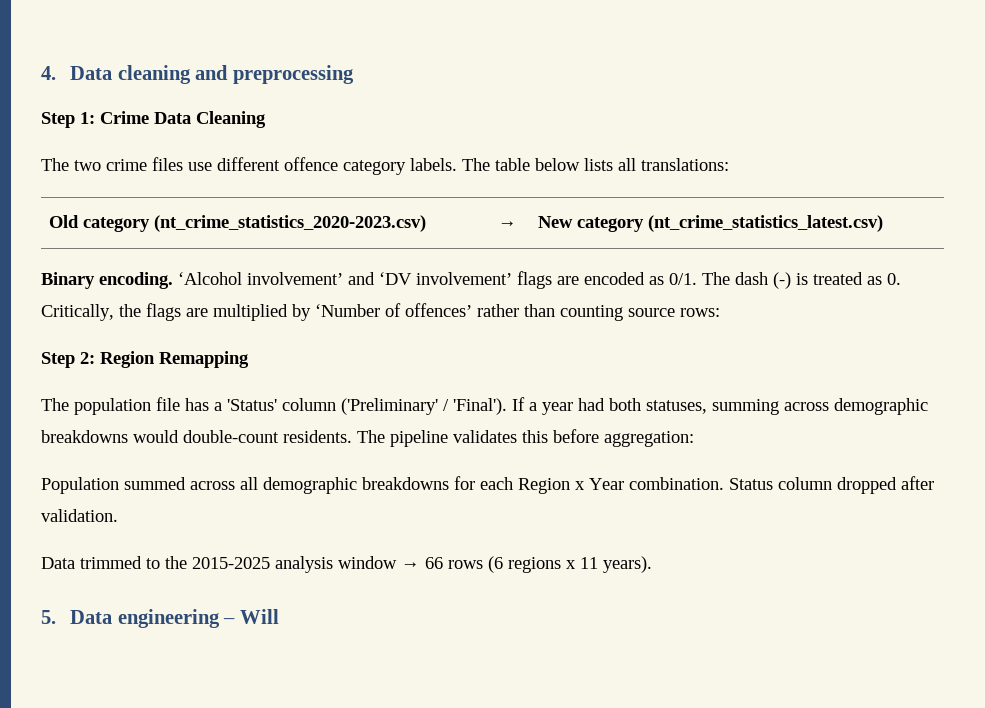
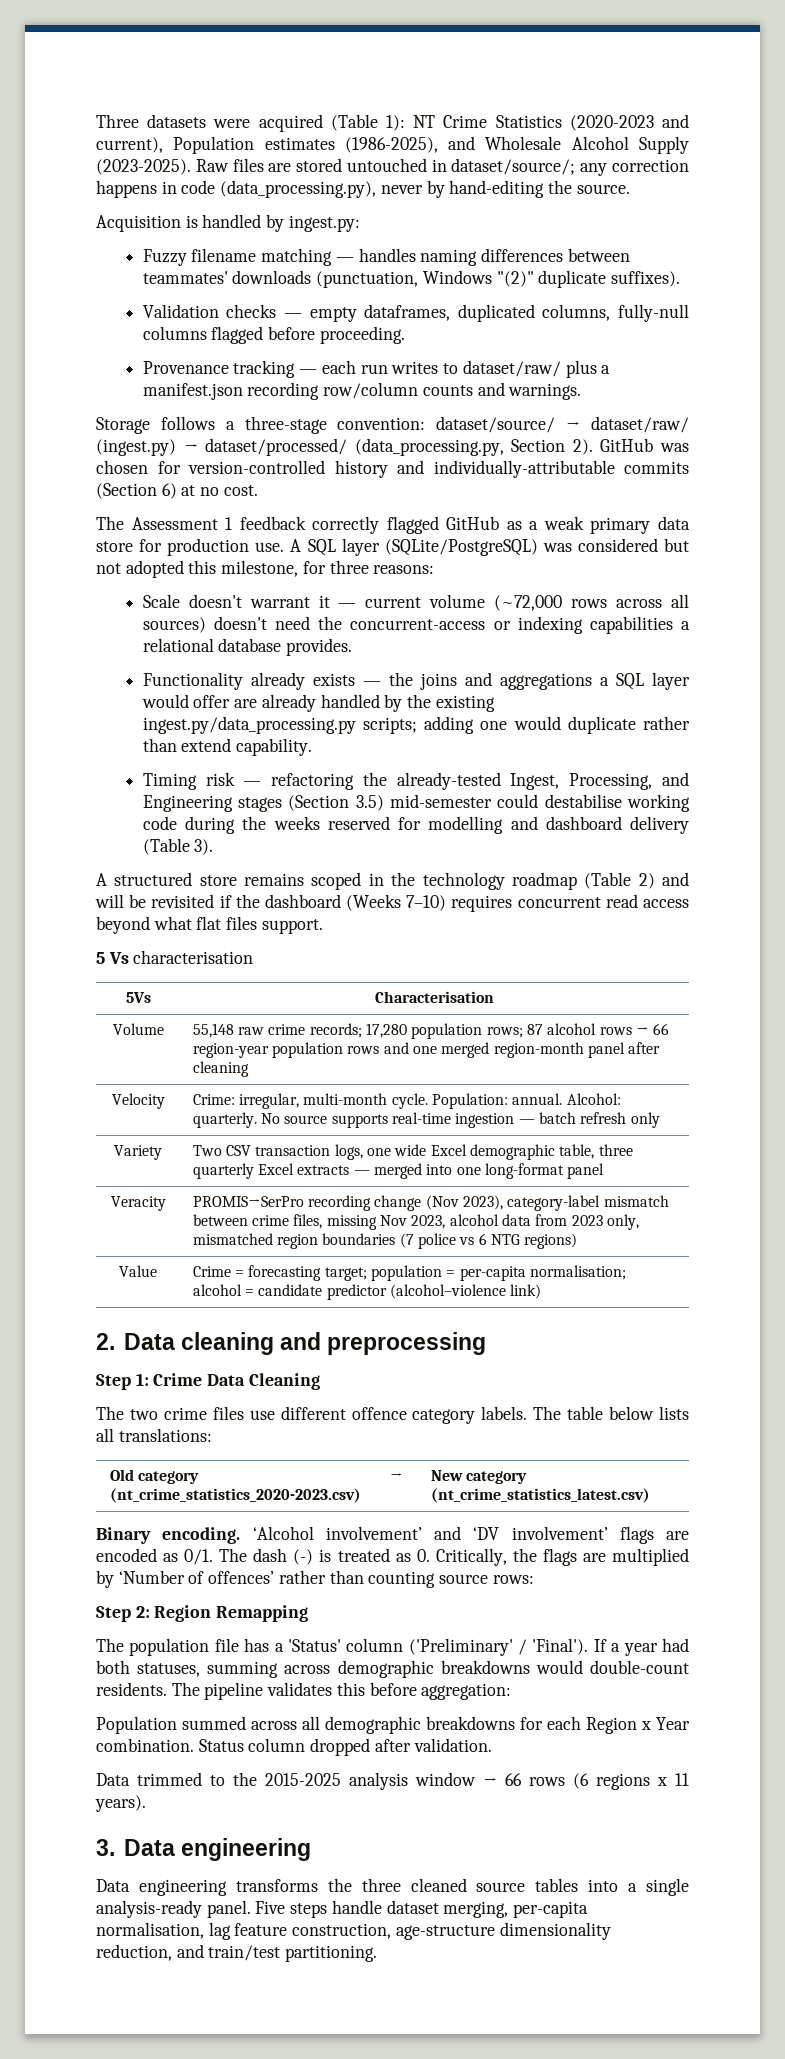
[41,66,56,80] 4. -> [96,114,689,132] [96,136,690,154] [96,158,689,176] [96,180,630,198] [96,214,360,232] [142,248,630,266] [142,270,681,288] [142,304,690,322] [142,326,405,344] [142,360,611,378] [142,382,582,400] [96,416,690,434] [96,438,689,456] [96,460,689,478] [96,483,258,499] [96,516,690,534] [96,538,690,556] [96,560,435,578] [142,594,689,611] [142,616,690,634] [142,638,353,656] [142,672,690,690] [141,694,495,712] [142,716,690,734] [142,738,313,756] [142,772,689,790] [142,794,691,812] [142,816,690,834] [142,838,214,855] [96,872,690,890] [95,894,689,912] [96,916,323,934] [96,950,254,964] [125,992,151,1003] [374,991,494,1003] [112,1023,164,1035] [192,1023,670,1039] [192,1042,661,1058] [192,1061,249,1077] [111,1093,165,1109] [192,1093,621,1109] [192,1112,660,1128] [114,1145,162,1160] [192,1144,633,1160] [192,1163,605,1179] [110,1196,166,1211] [192,1195,669,1211] [192,1214,639,1230] [192,1233,578,1249] [119,1265,157,1277] [192,1265,626,1281] [192,1284,542,1300] [96,1333,115,1350] Three datasets were acquired (Table 1): NT Crime Statistics (2020-2023 and current), Population estimates (1986-2025), and Wholesale Alcohol Supply (2023-2025). Raw files are stored untouched in dataset/source/; any correction happens in code (data_processing.py), never by hand-editing the source. // Acquisition is handled by ingest.py: // Fuzzy filename matching — handles naming differences between teammates' downloads (punctuation, Windows "(2)" duplicate suffixes). // Validation checks — empty dataframes, duplicated columns, fully-null columns flagged before proceeding. // Provenance tracking — each run writes to dataset/raw/ plus a manifest.json recording row/column counts and warnings. // Storage follows a three-stage convention: dataset/source/ → dataset/raw/ (ingest.py) → dataset/processed/ (data_processing.py, Section 2). GitHub was chosen for version-controlled history and individually-attributable commits (Section 6) at no cost. // The Assessment 1 feedback correctly flagged GitHub as a weak primary data store for production use. A SQL layer (SQLite/PostgreSQL) was considered but not adopted this milestone, for three reasons: // Scale doesn't warrant it — current volume (~72,000 rows across all sources) doesn't need the concurrent-access or indexing capabilities a relational database provides. // Functionality already exists — the joins and aggregations a SQL layer would offer are already handled by the existing ingest.py/data_processing.py scripts; adding one would duplicate rather than extend capability. // Timing risk — refactoring the already-tested Ingest, Processing, and Engineering stages (Section 3.5) mid-semester could destabilise working code during the weeks reserved for modelling and dashboard delivery (Table 3). // A structured store remains scoped in the technology roadmap (Table 2) and will be revisited if the dashboard (Weeks 7–10) requires concurrent read access beyond what flat files support. // 5 Vs characterisation // 5Vs | Characterisation // Volume | 55,148 raw crime records; 17,280 population rows; 87 alcohol rows → 66 region-year population rows and one merged region-month panel after cleaning // Velocity | Crime: irregular, multi-month cycle. Population: annual. Alcohol: quarterly. No source supports real-time ingestion — batch refresh only // Variety | Two CSV transaction logs, one wide Excel demographic table, three quarterly Excel extracts — merged into one long-format panel // Veracity | PROMIS→SerPro recording change (Nov 2023), category-label mismatch between crime files, missing Nov 2023, alcohol data from 2023 only, mismatched region boundaries (7 police vs 6 NTG regions) // Value | Crime = forecasting target; population = per-capita normalisation; alcohol = candidate predictor (alcohol–violence link) // 2.
[41,609,280,628] 5. Data engineering – Will -> [96,1838,311,1861] [96,1878,689,1896] [96,1900,589,1918] [96,1922,611,1940] [96,1944,378,1962] 3. Data engineering // Data engineering transforms the three cleaned source tables into a single analysis-ready panel. Five steps handle dataset merging, per-capita normalisation, lag feature construction, age-structure dimensionality reduction, and train/test partitioning.

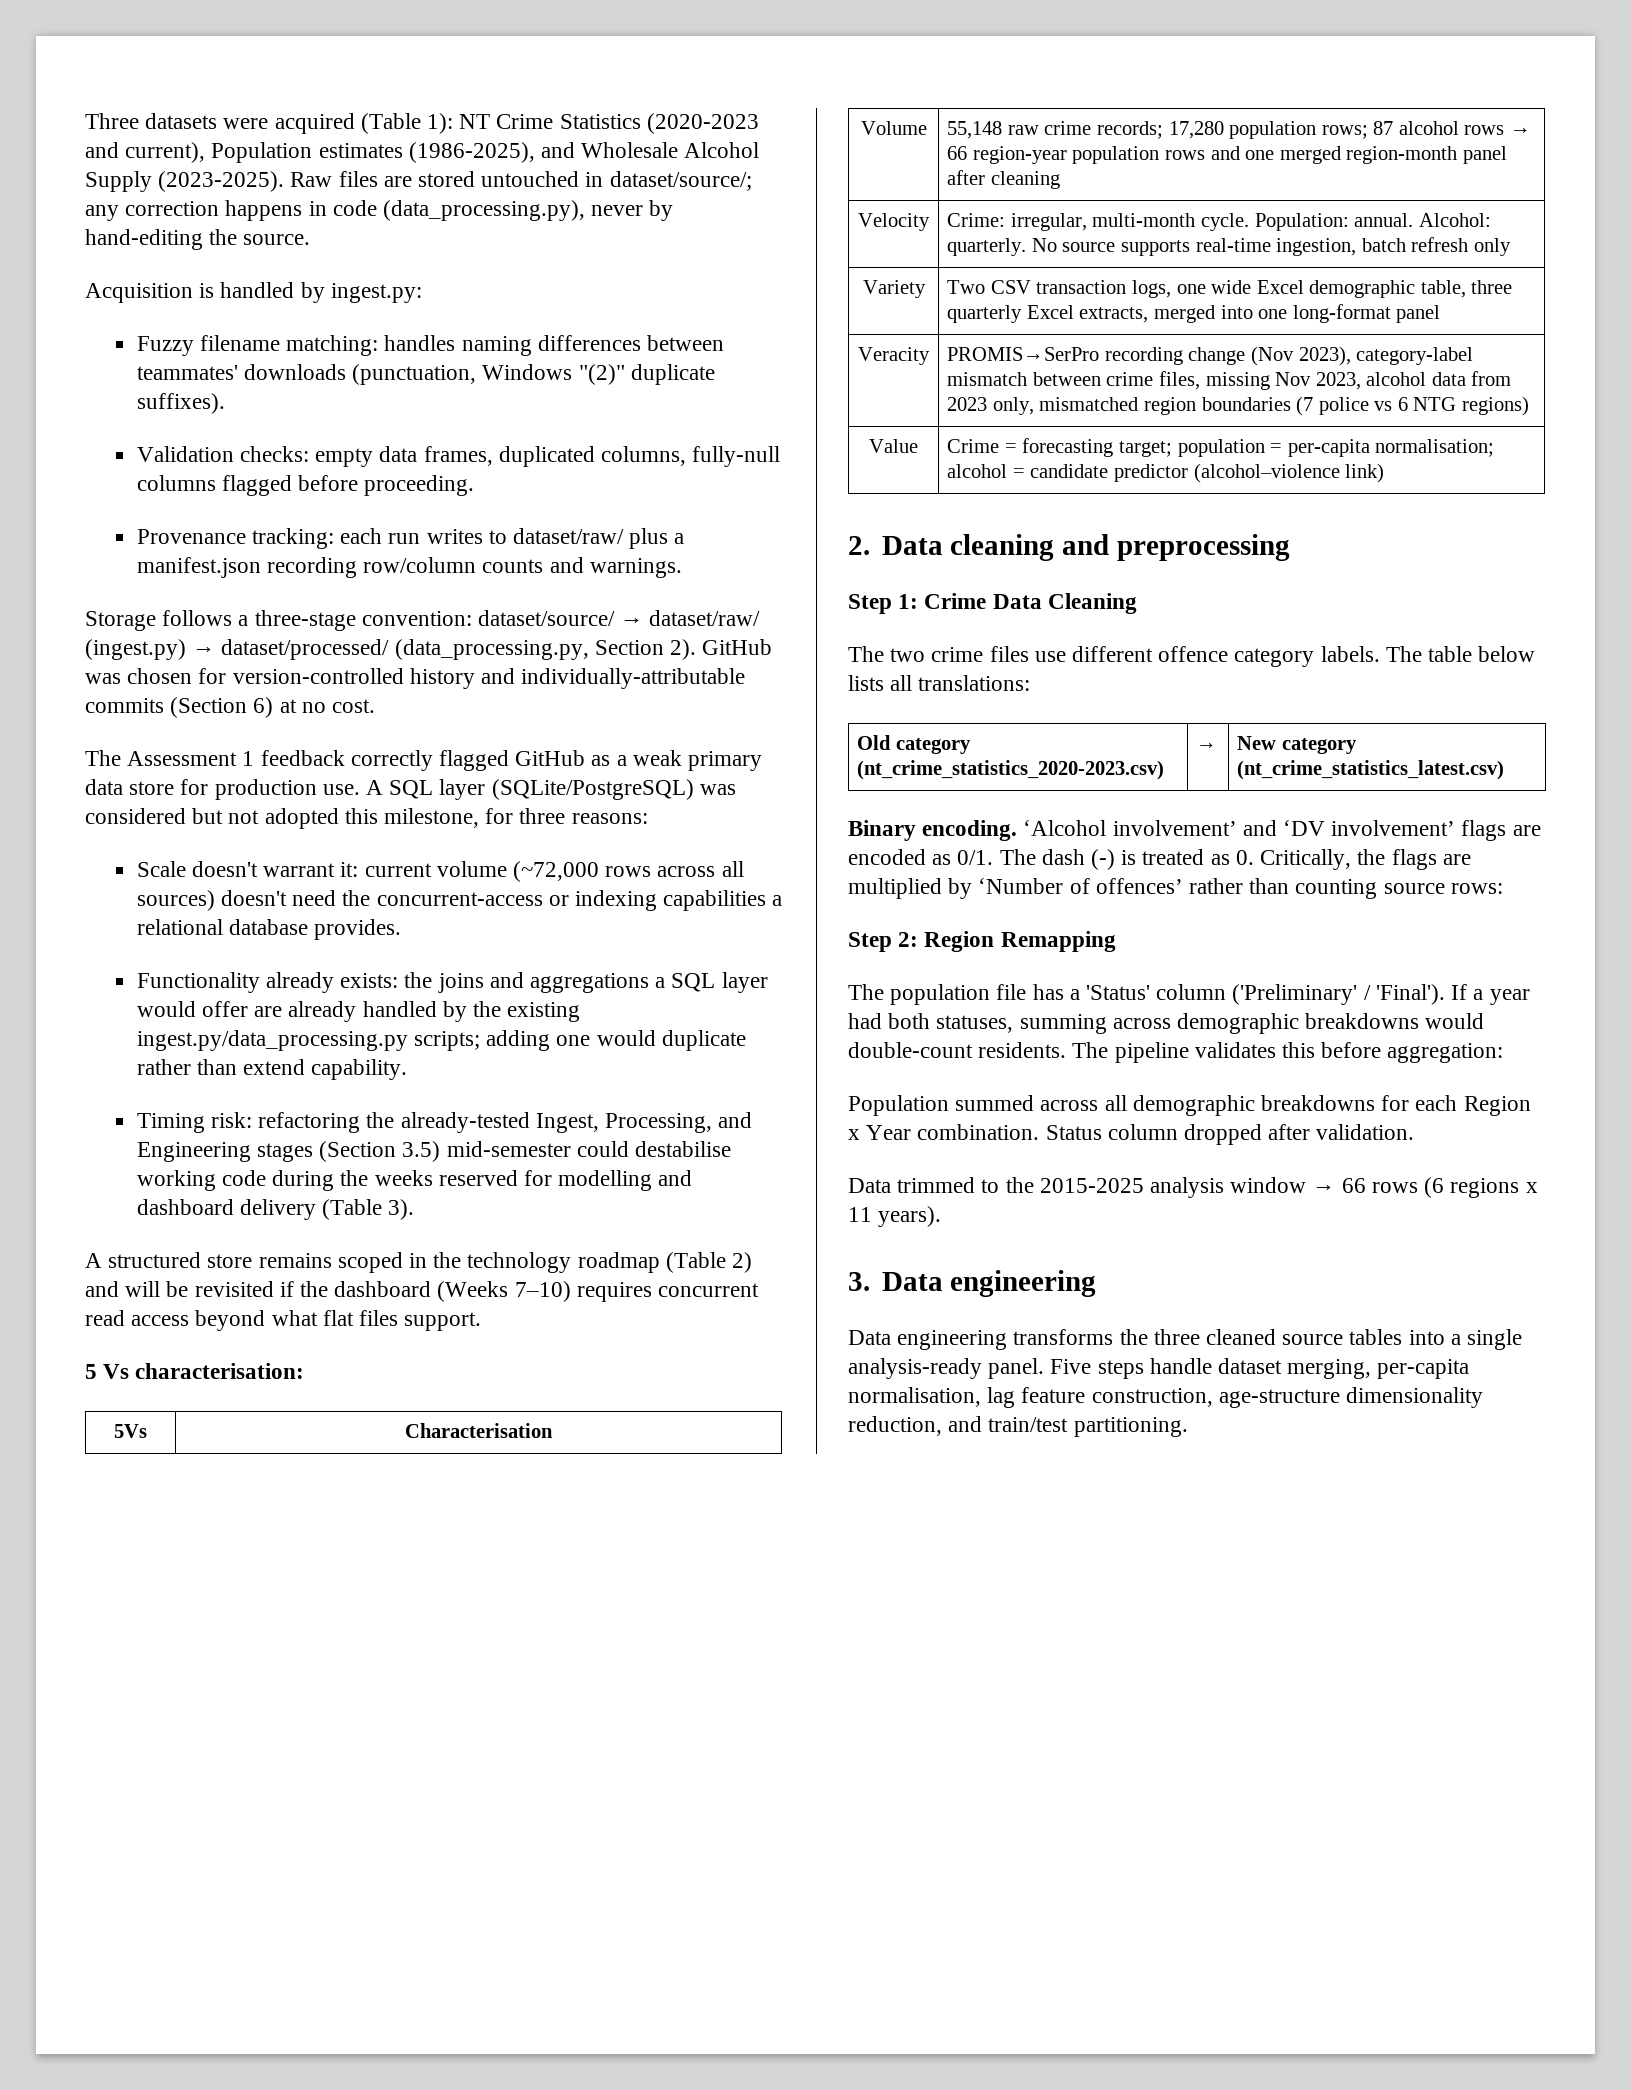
[261,248,354,266] matching — -> [286,335,379,356] matching:
[226,304,451,322] checks — empty dataframes, -> [240,446,493,467] checks: empty data frames,
[233,360,318,378] tracking — -> [252,528,335,549] tracking:
[318,595,357,608] it — -> [340,862,359,877] it:
[312,673,381,686] exists — -> [340,973,399,988] exists:
[205,772,262,786] risk — -> [211,1112,253,1128] risk:
[133,950,254,964] characterisation -> [135,1363,305,1379] characterisation:
[455,1113,535,1128] ingestion — -> [1276,238,1357,256] ingestion,
[297,1165,370,1175] extracts — -> [1079,307,1149,323] extracts,

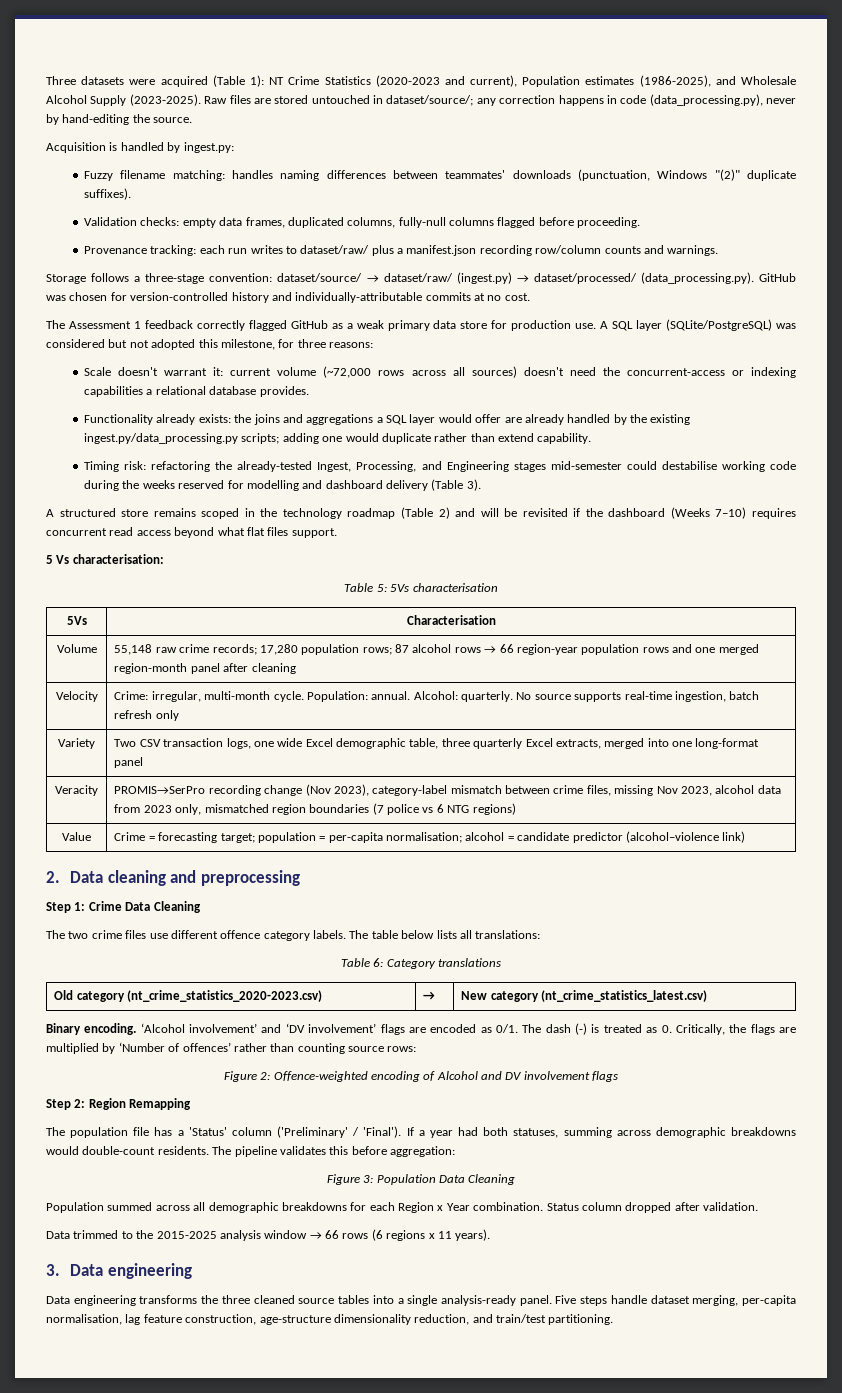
[394,639,697,660] (data_processing.py, Section 2). -> [640,272,754,284] (data_processing.py).
[170,697,274,718] (Section 6) -> (471, 296) none
[319,1141,441,1162] (Section 3.5) -> (546, 467) none
(305, 1371) none -> [344,583,498,592] // Table 5: 5Vs characterisation
(1031, 683) none -> [340,958,502,969] // Table 6: Category translations
(1503, 888) none -> [223,1071,619,1082] // Figure 2: Offence-weighted encoding of Alcohol and DV involvement flags
(1504, 1053) none -> [326,1174,516,1185] // Figure 3: Population Data Cleaning

